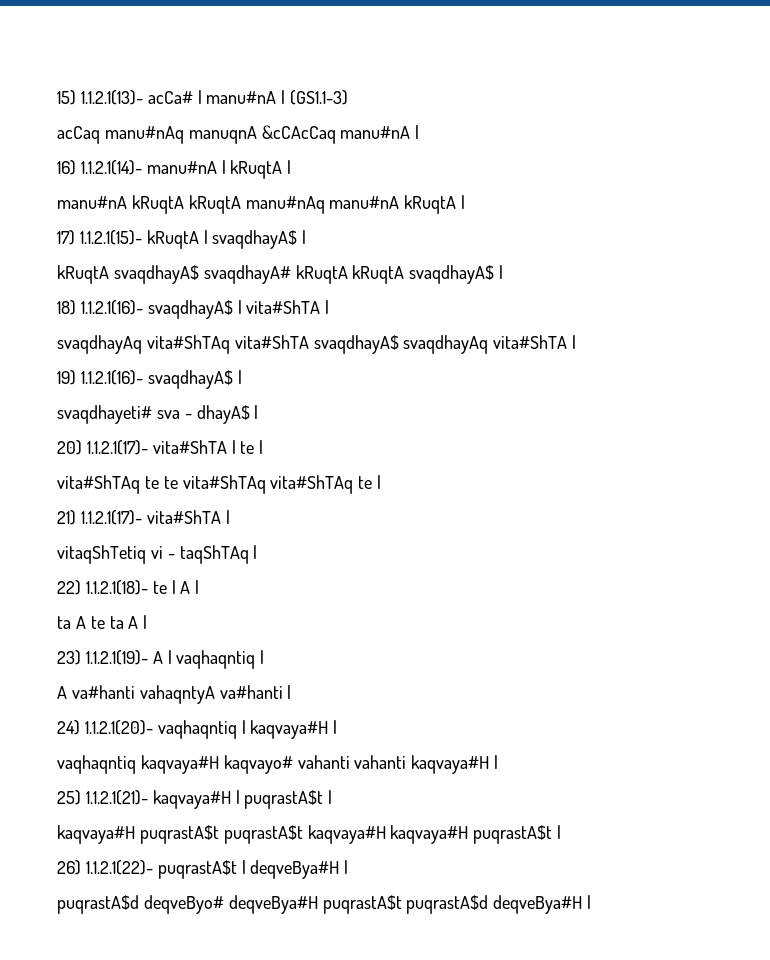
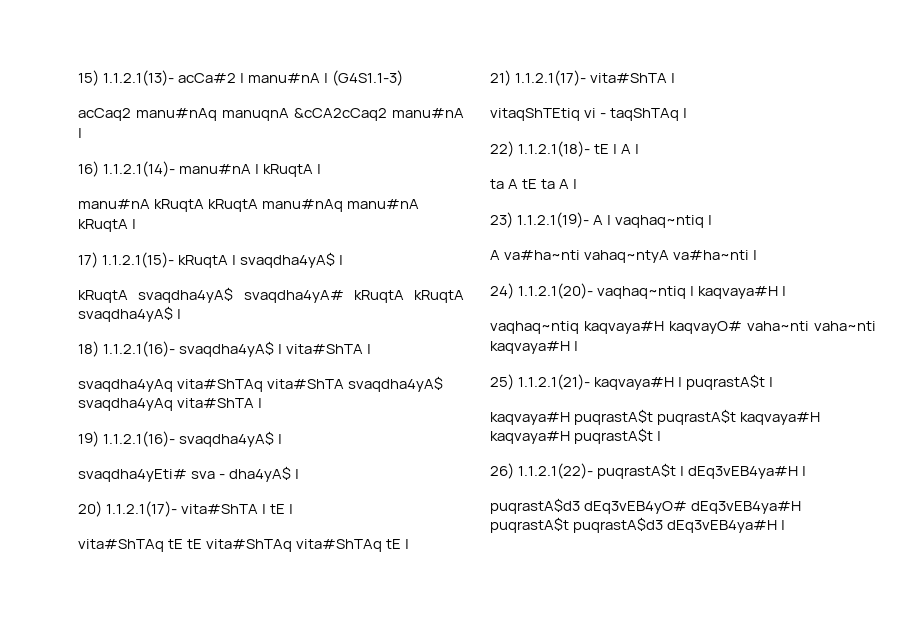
[147,91,193,104] acCa# -> [178,73,237,83] acCa#2
[290,90,349,105] [57,126,100,144] (GS1.1-3) // acCaq -> [332,70,404,86] [78,108,131,121] (G4S1.1-3) // acCaq2
[261,125,336,144] &cCAcCaq -> [294,108,387,121] &cCA2cCaq2
[212,230,298,249] svaqdhayA$ -> [240,252,336,268] svaqdha4yA$
[113,265,495,284] svaqdhayA$ svaqdhayA# kRuqtA kRuqtA svaqdhayA$ -> [138,287,464,303] [78,306,173,322] svaqdha4yA$ svaqdha4yA# kRuqtA kRuqtA svaqdha4yA$
[147,300,233,319] svaqdhayA$ -> [179,341,275,357] svaqdha4yA$
[57,335,142,354] svaqdhayAq -> [78,379,173,392] svaqdha4yAq
[313,335,489,354] svaqdhayA$ svaqdhayAq -> [348,376,444,392] [78,398,173,411] svaqdha4yA$ svaqdha4yAq
[147,370,242,389] [57,405,152,424] svaqdhayA$ | // svaqdhayeti# -> [179,431,283,447] [78,469,187,482] svaqdha4yA$ | // svaqdha4yEti#
[196,405,250,424] dhayA$ -> [229,466,292,482] dha4yA$
[240,441,255,454] te -> [270,504,286,514] tE
[144,476,178,489] te te -> [168,539,203,549] tE tE
[358,476,373,489] te -> [386,539,402,549] tE
[57,545,146,564] vitaqShTetiq -> [490,108,580,121] vitaqShTEtiq
[152,581,167,594] te -> [594,144,610,154] tE
[90,616,105,629] te -> [522,179,538,189] tE
[176,650,256,669] vaqhaqntiq -> [615,215,705,228] vaqhaq~ntiq
[71,685,283,704] va#hanti vahaqntyA va#hanti -> [504,250,750,263] va#ha~nti vahaq~ntyA va#ha~nti
[157,720,237,739] vaqhaqntiq -> [597,286,687,299] vaqhaq~ntiq
[57,755,407,774] vaqhaqntiq kaqvaya#H kaqvayo# vahanti vahanti -> [490,321,876,334] vaqhaq~ntiq kaqvaya#H kaqvayO# vaha~nti vaha~nti
[250,860,349,879] [57,895,583,914] deqveBya#H | // puqrastA$d deqveByo# deqveBya#H puqrastA$t puqrastA$d deqveBya#H -> [688,466,807,479] [490,498,802,514] [490,517,778,533] dEq3vEB4ya#H | // puqrastA$d3 dEq3vEB4yO# dEq3vEB4ya#H puqrastA$t puqrastA$d3 dEq3vEB4ya#H

